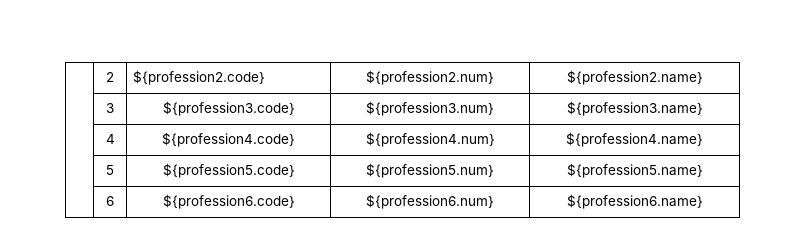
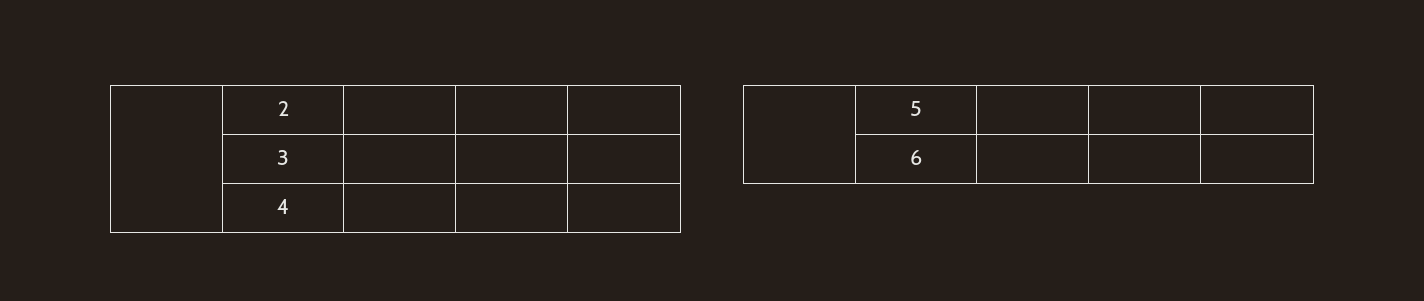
[132,70,265,85] [366,70,494,85] [566,70,703,85] [106,103,114,113] [162,101,295,116] [366,101,494,116] [566,101,703,116] [105,134,115,144] [162,132,295,147] [365,132,495,147] [566,132,703,147] [106,165,114,175] [162,163,295,178] [366,163,494,178] [566,163,703,178] [106,196,114,206] [162,194,295,209] [366,194,494,209] [566,194,703,209] ${profession2.code} | ${profession2.num} | ${profession2.name} // | 3 | ${profession3.code} | ${profession3.num} | ${profession3.name} // | 4 | ${profession4.code} | ${profession4.num} | ${profession4.name} // | 5 | ${profession5.code} | ${profession5.num} | ${profession5.name} // | 6 | ${profession6.code} | ${profession6.num} | ${profession6.name} -> [277,150,289,165] [277,199,289,214] [910,101,922,116] [910,150,922,165] | | // | 3 | | | // | 4 | | | // | 5 | | | // | 6 | | |

